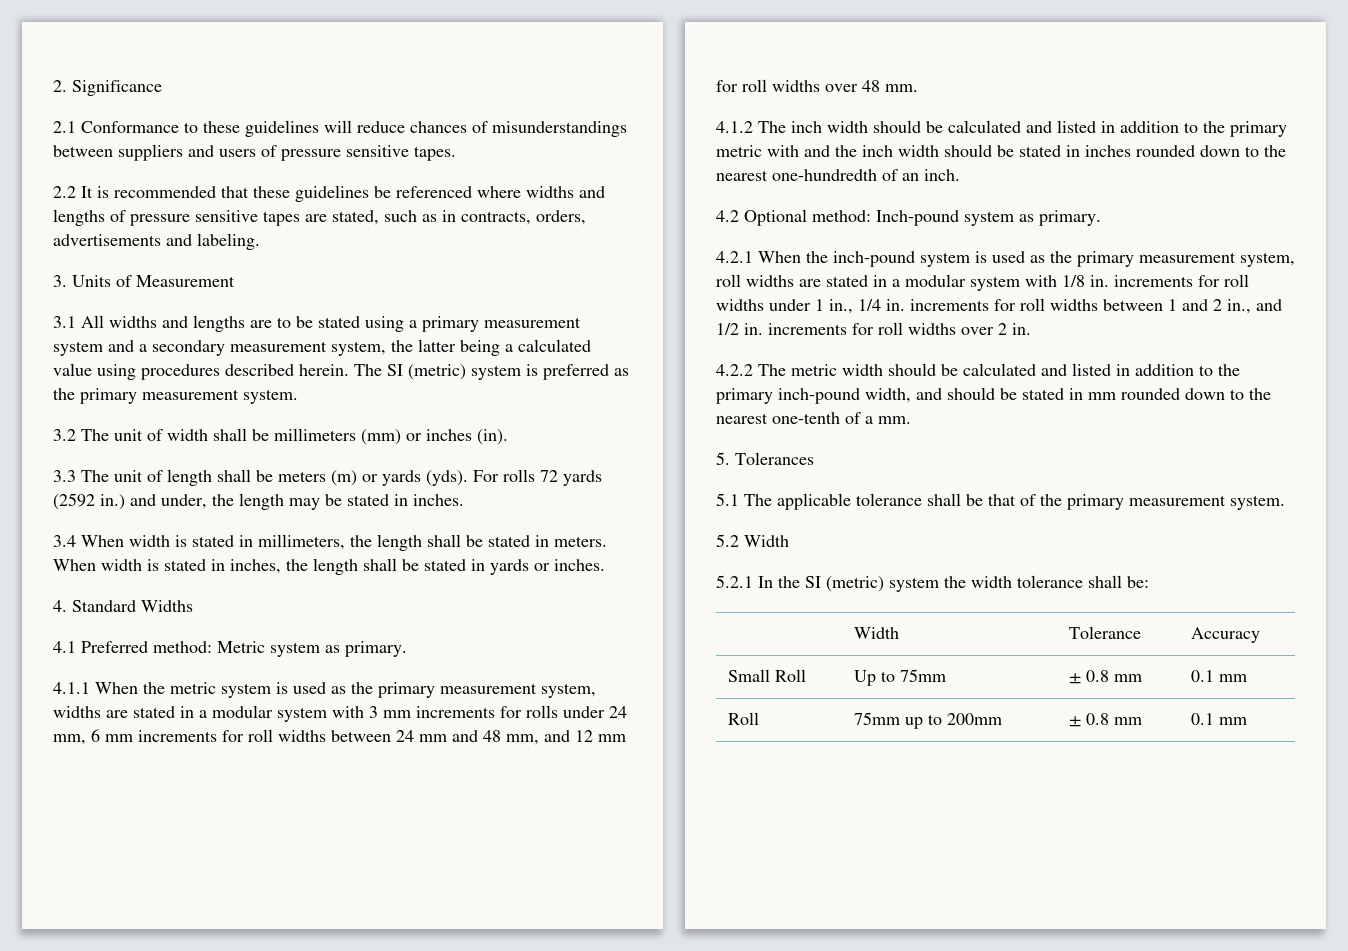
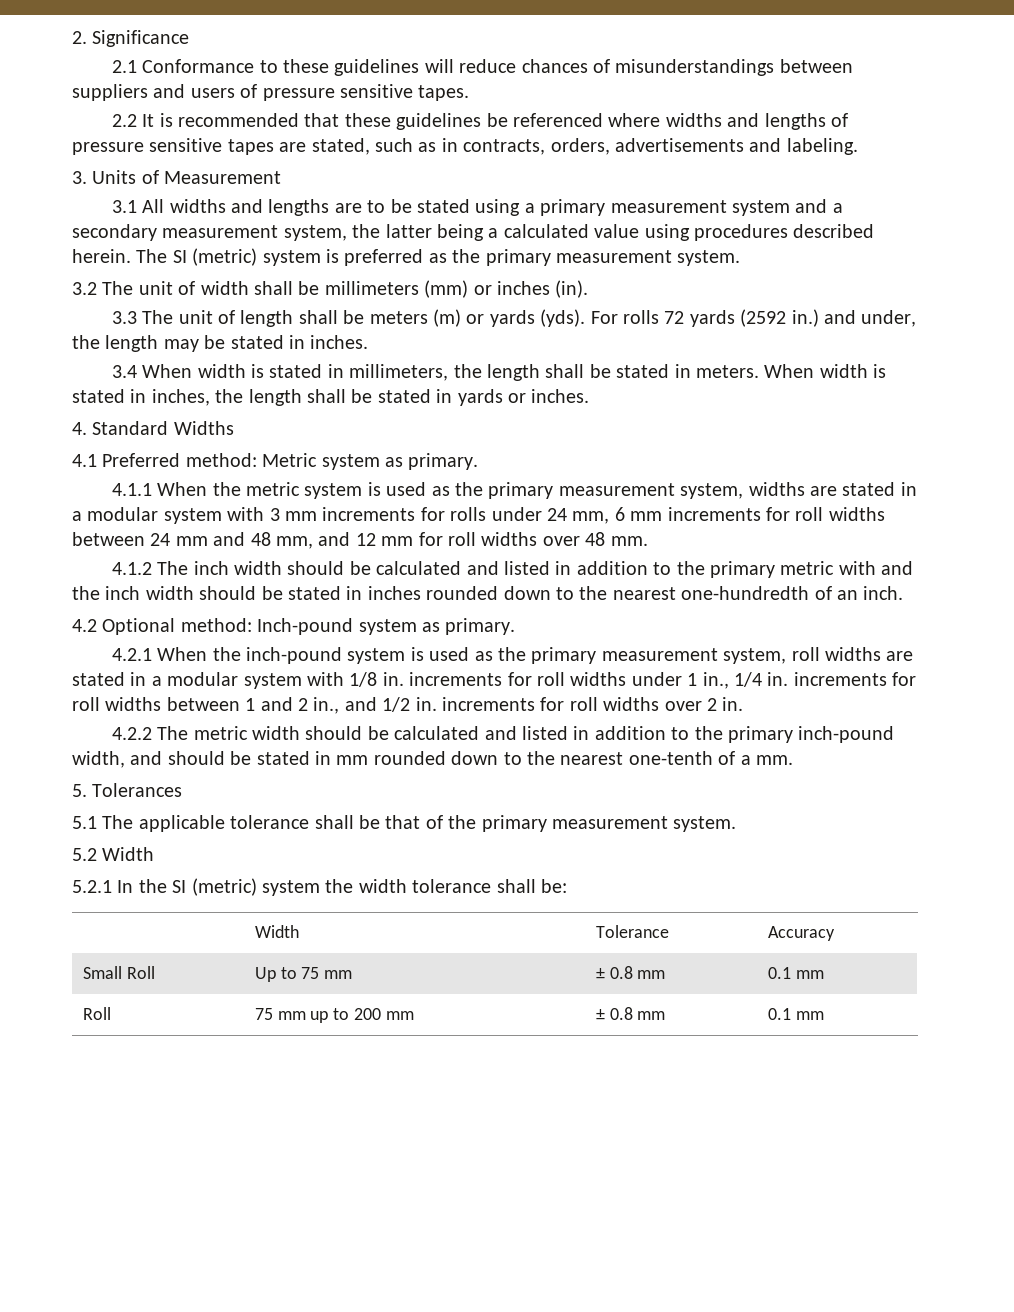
[900,669,947,682] 75mm -> [301,967,353,979] 75 mm
[854,712,1003,729] 75mm up to 200mm -> [254,1008,414,1023] 75 mm up to 200 mm

